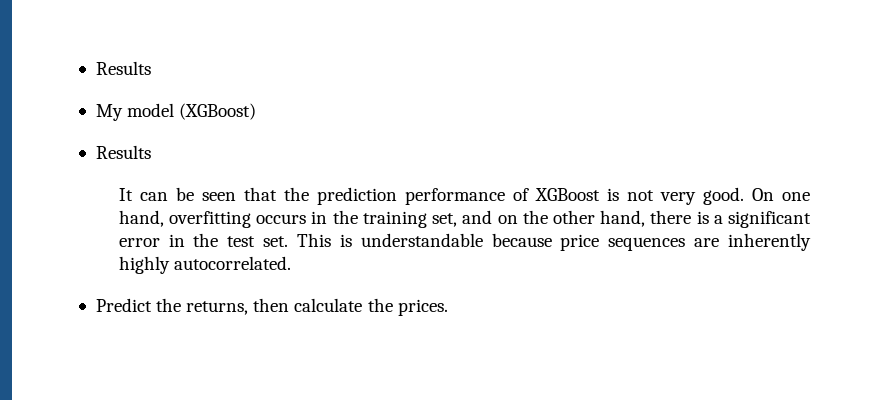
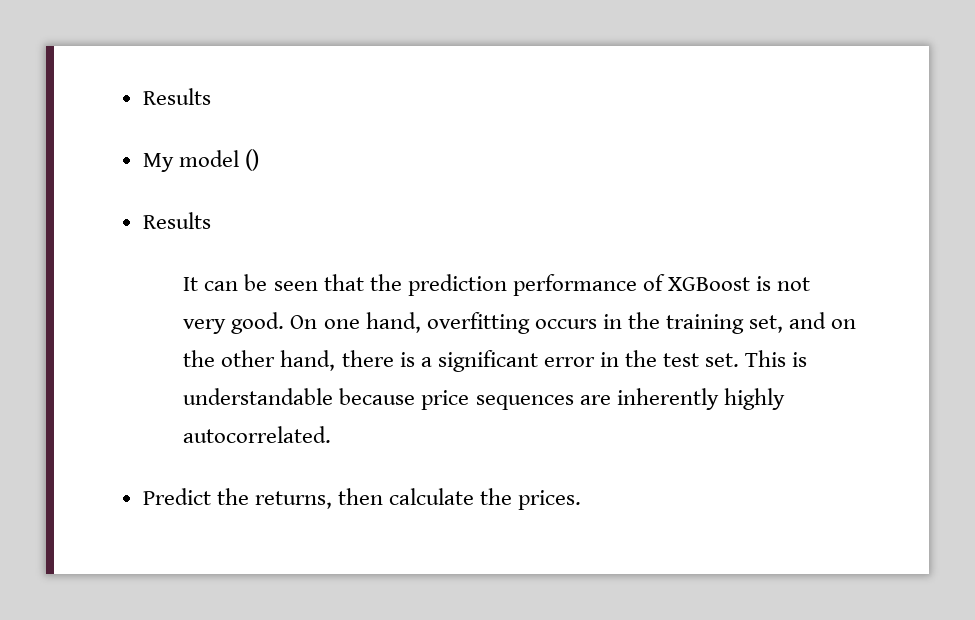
[179,103,257,120] (XGBoost) -> [244,149,259,171] ()

